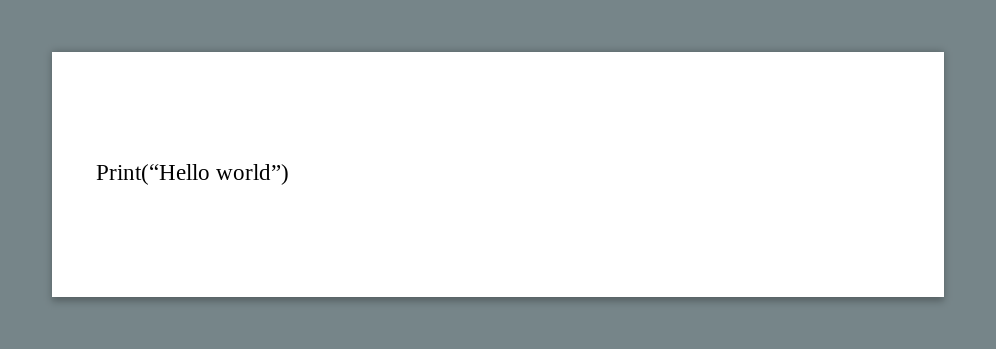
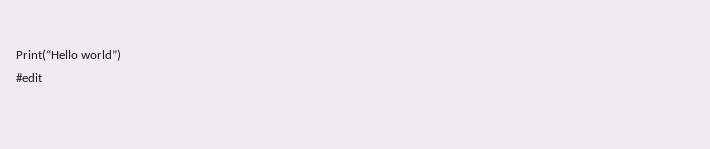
(290, 174) none -> [16,73,43,82] // #edit

